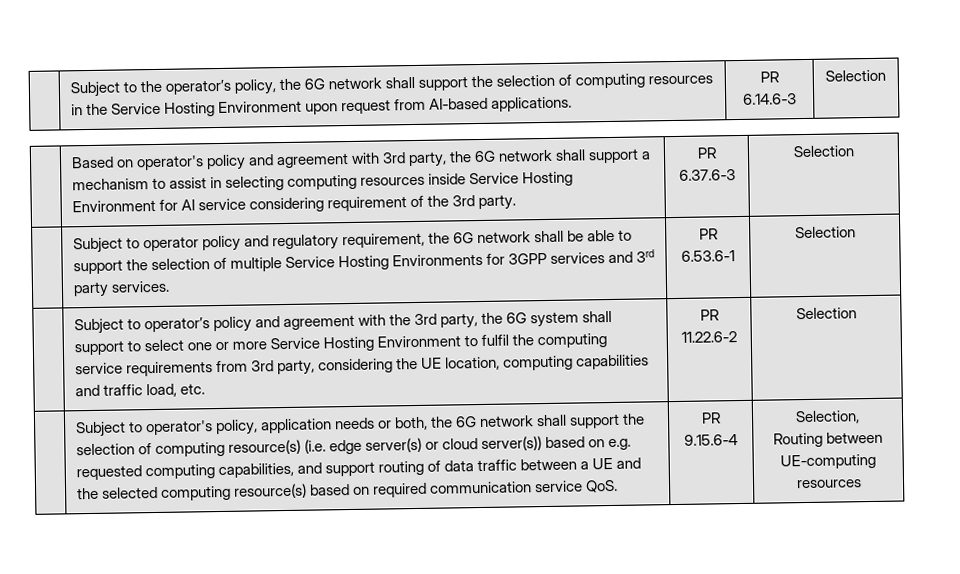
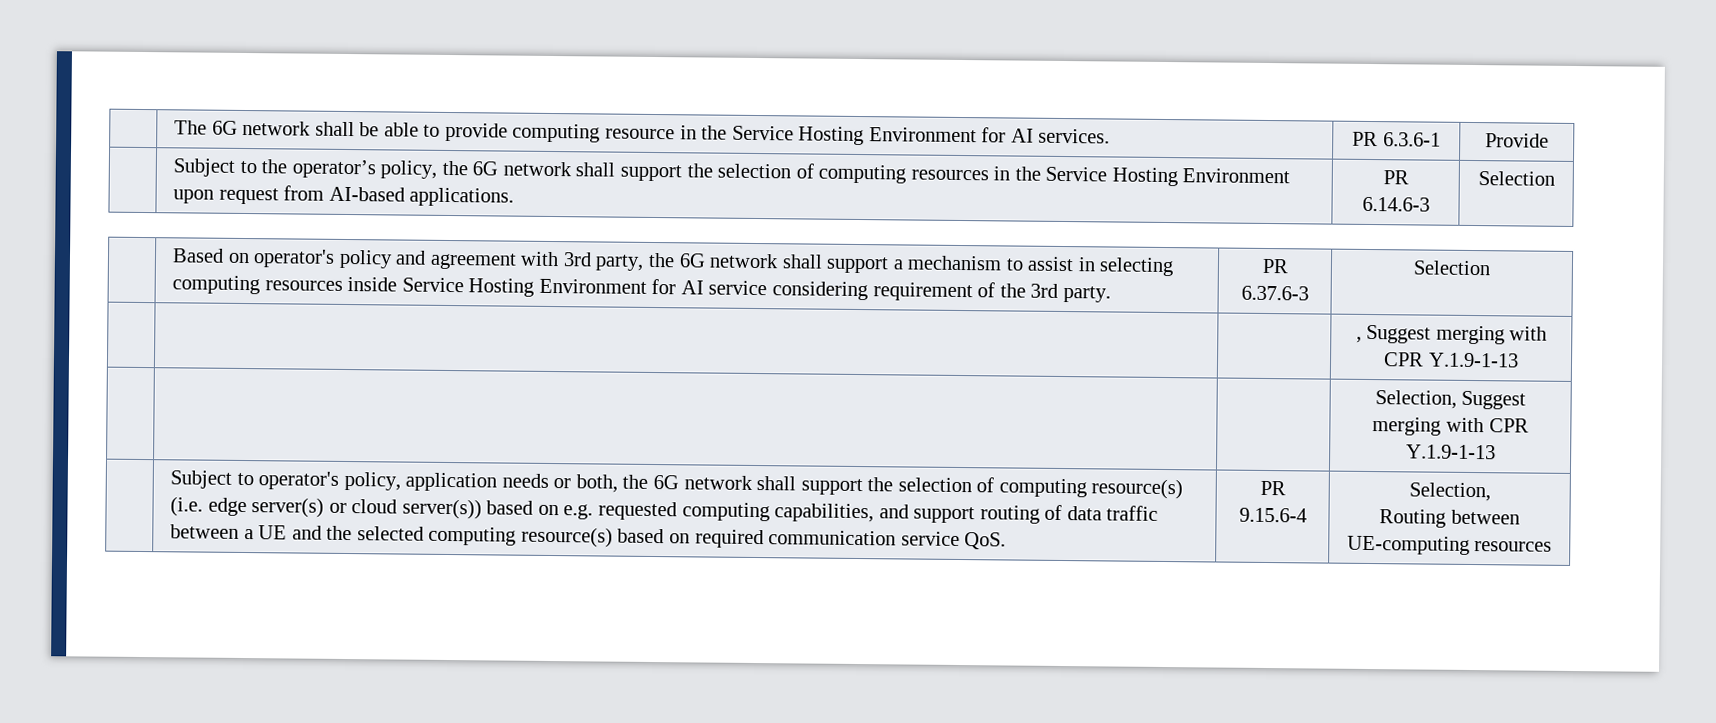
(69, 89) none -> [174,120,1111,146] [1352,131,1441,147] [1485,133,1549,148] | The 6G network shall be able to provide computing resource in the Service Hosting Environment for AI services. | PR 6.3.6-1 | Provide //
[72,229,633,254] [72,249,656,275] [72,280,170,298] [698,228,718,240] [681,250,735,262] [794,226,856,239] [73,310,613,335] [73,333,608,356] [74,354,650,377] [74,383,205,398] [699,309,719,321] [681,331,737,343] [795,307,857,320] Subject to operator policy and regulatory requirement, the 6G network shall be able to support the selection of multiple Service Hosting Environments for 3GPP services and 3rd party services. | PR 6.53.6-1 | Selection // | Subject to operator’s policy and agreement with the 3rd party, the 6G system shall support to select one or more Service Hosting Environment to fulfil the computing service requirements from 3rd party, considering the UE location, computing capabilities and traffic load, etc. | PR 11.22.6-2 | Selection -> [1355,324,1548,345] [1383,352,1519,368] [1374,390,1527,410] [1372,417,1529,436] [1405,444,1496,460] | | , Suggest merging with CPR Y.1.9-1-13 // | | | Selection, Suggest merging with CPR Y.1.9-1-13

